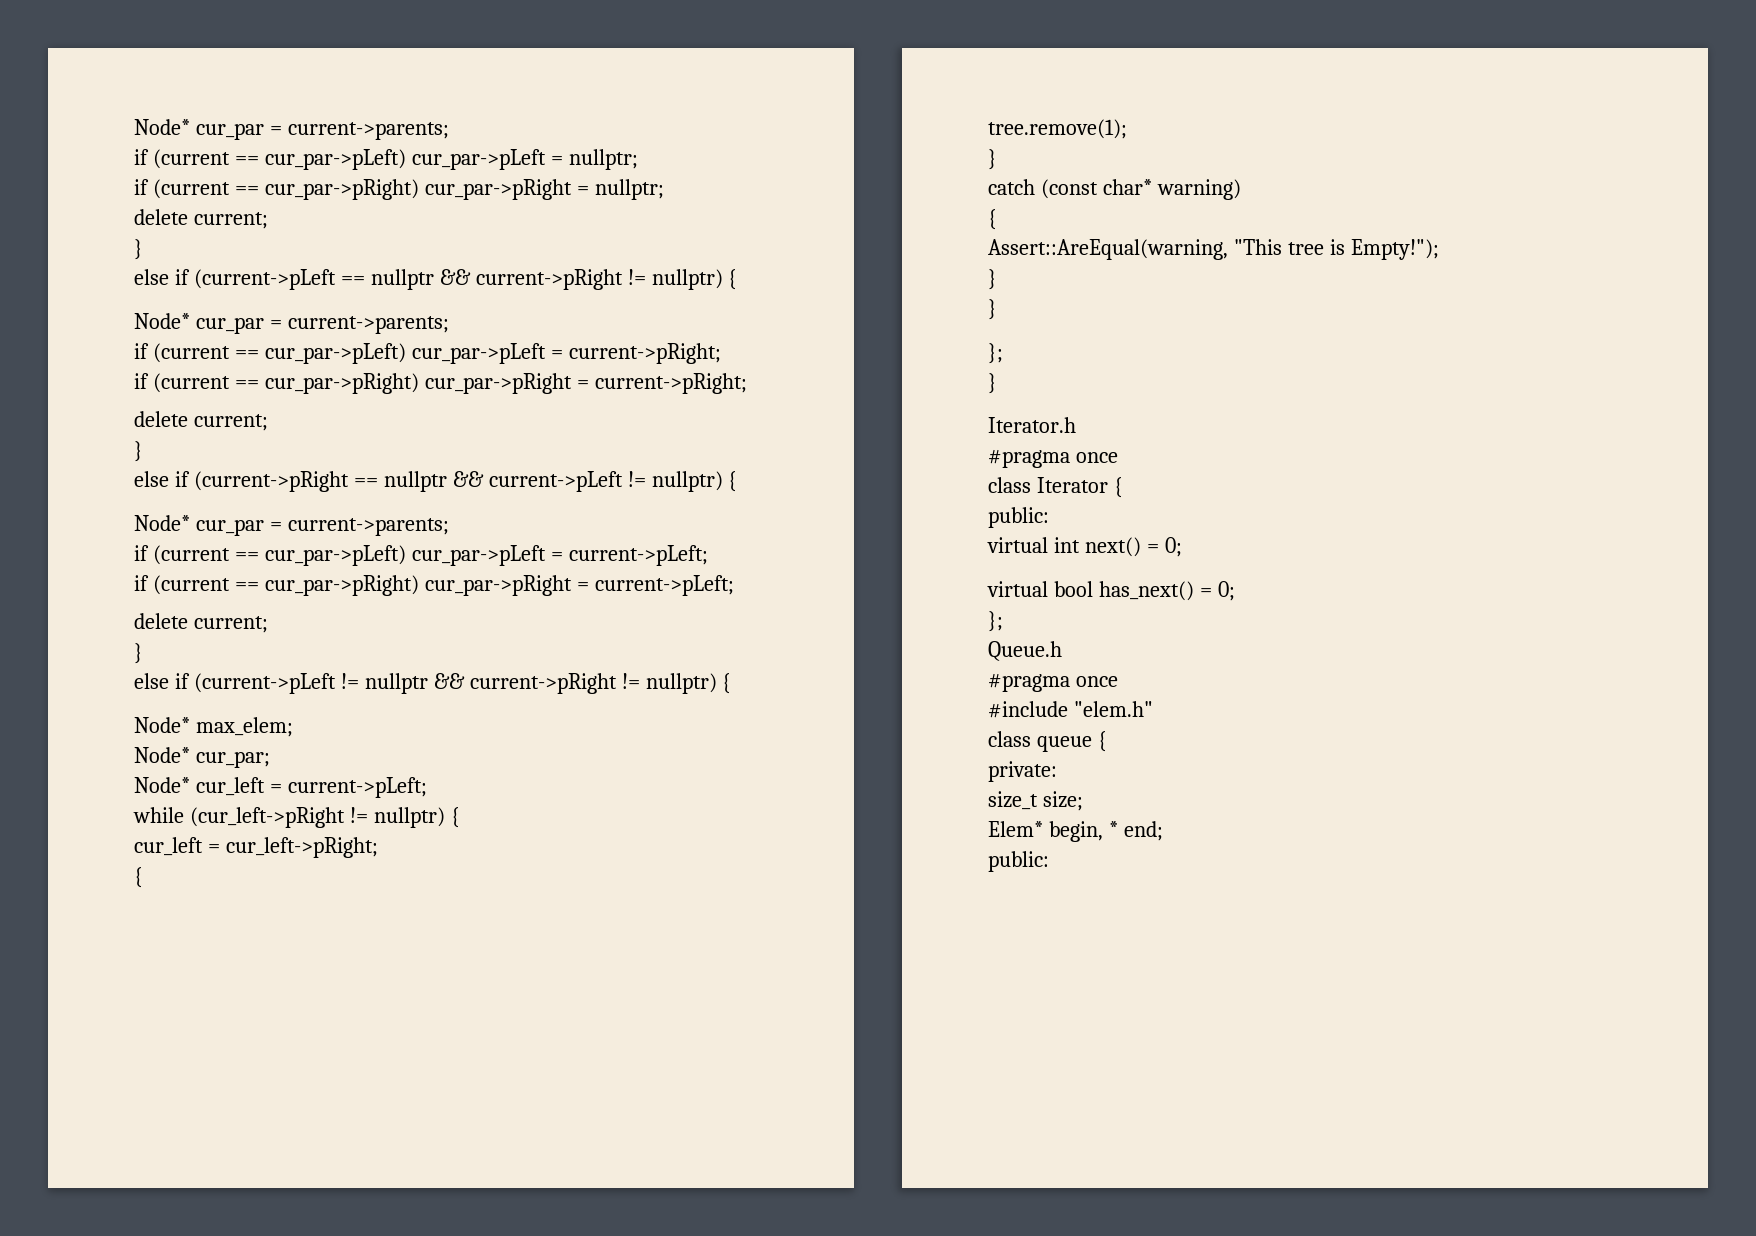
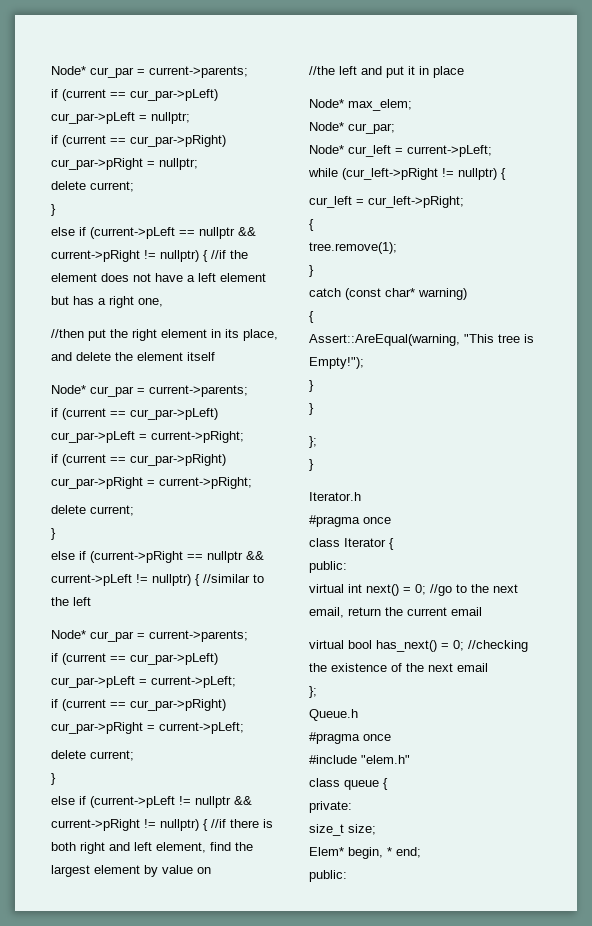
(738, 279) none -> [211,250,248,259] [51,273,266,282] [51,296,163,308] [51,329,278,341] [51,352,215,361] //if the element does not have a left element but has a right one, // //then put the right element in its place, and delete the element itself
(738, 481) none -> [203,574,264,583] [51,597,91,606] //similar to the left
(732, 683) none -> [211,819,273,828] [51,842,253,854] [51,865,211,877] [309,66,464,78] //if there is both right and left element, find the largest element by value on // //the left and put it in place
(1182, 547) none -> [430,584,518,596] [309,607,482,618] //go to the next email, return the current email
(1235, 591) none -> [468,640,528,652] [309,663,488,672] //checking the existence of the next email

